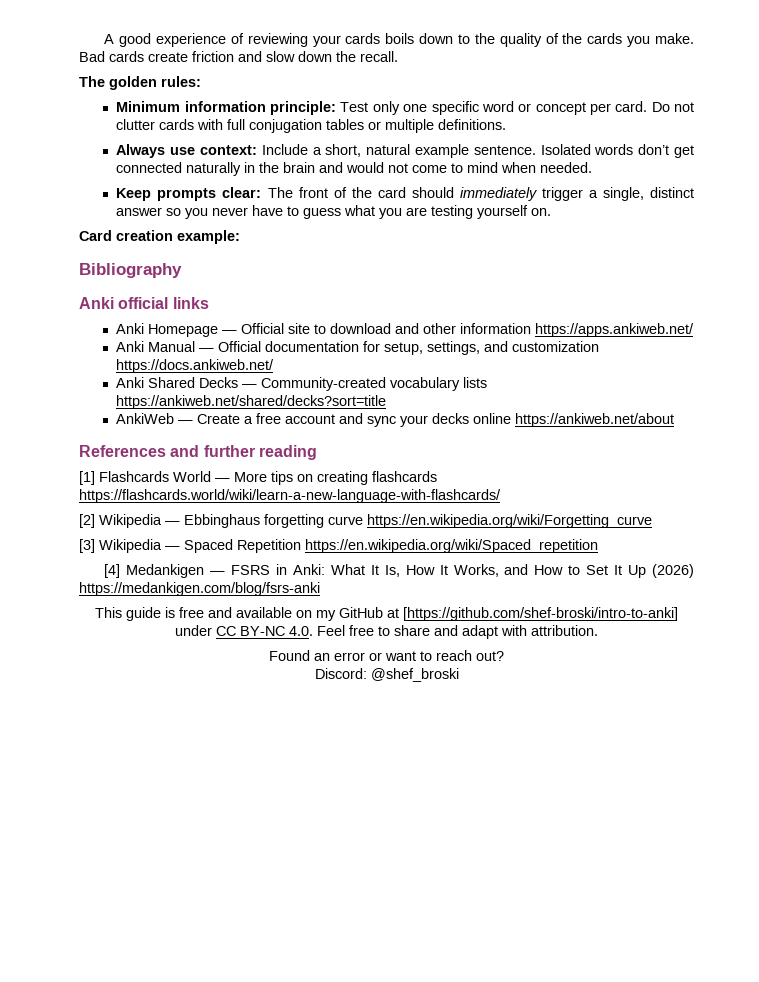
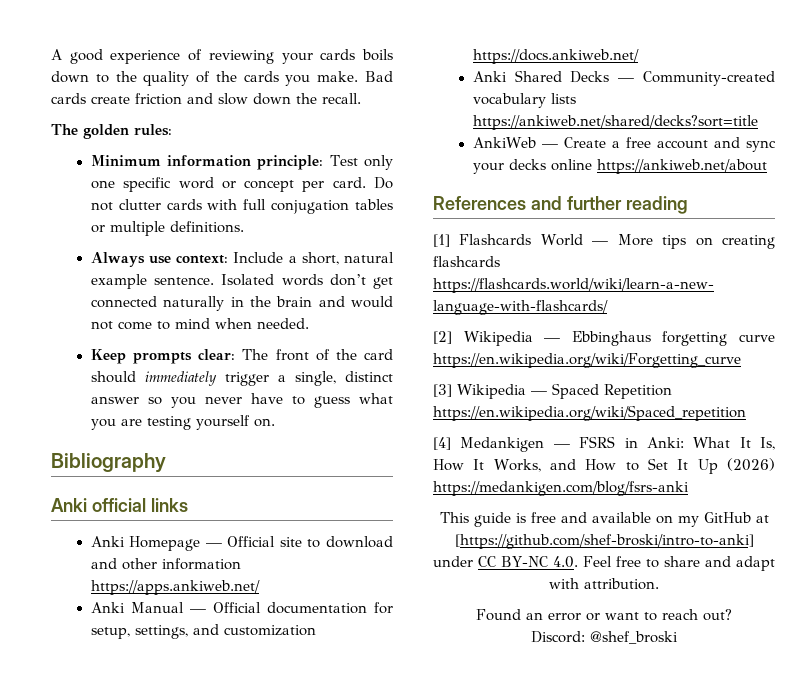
[79,230,240,244] // Card creation example: -> (275, 422) none

